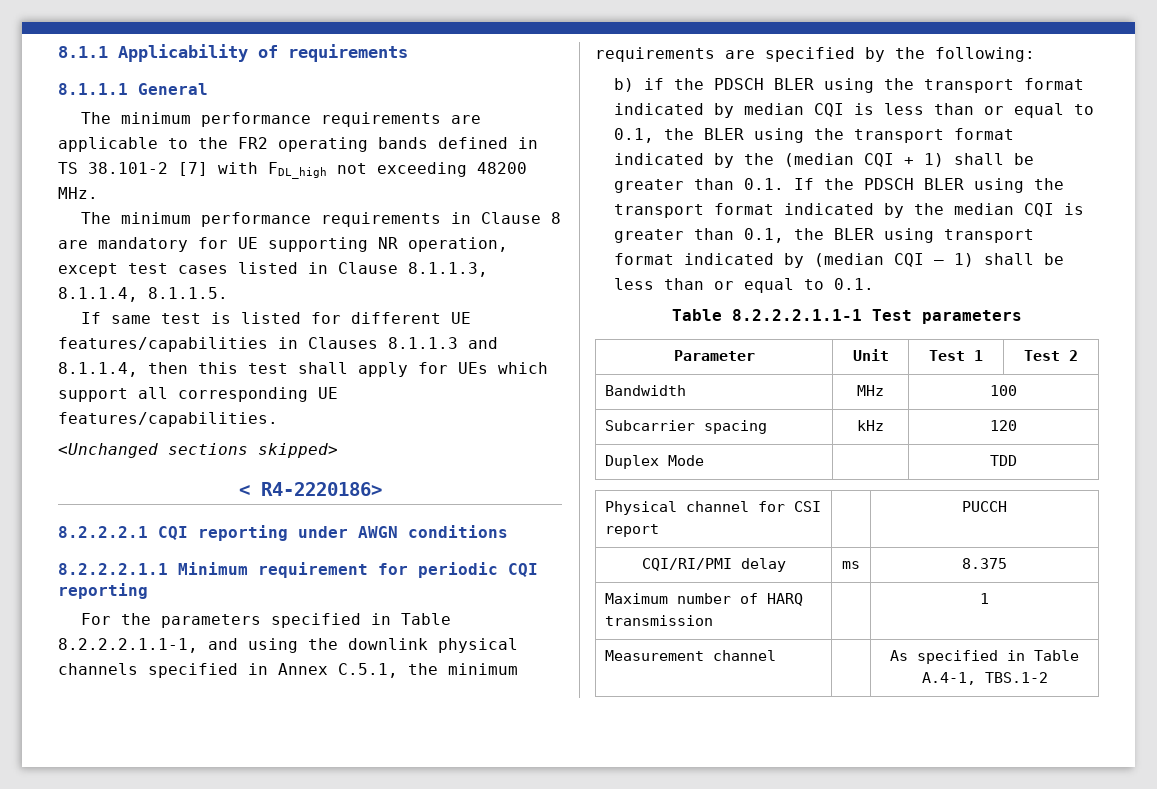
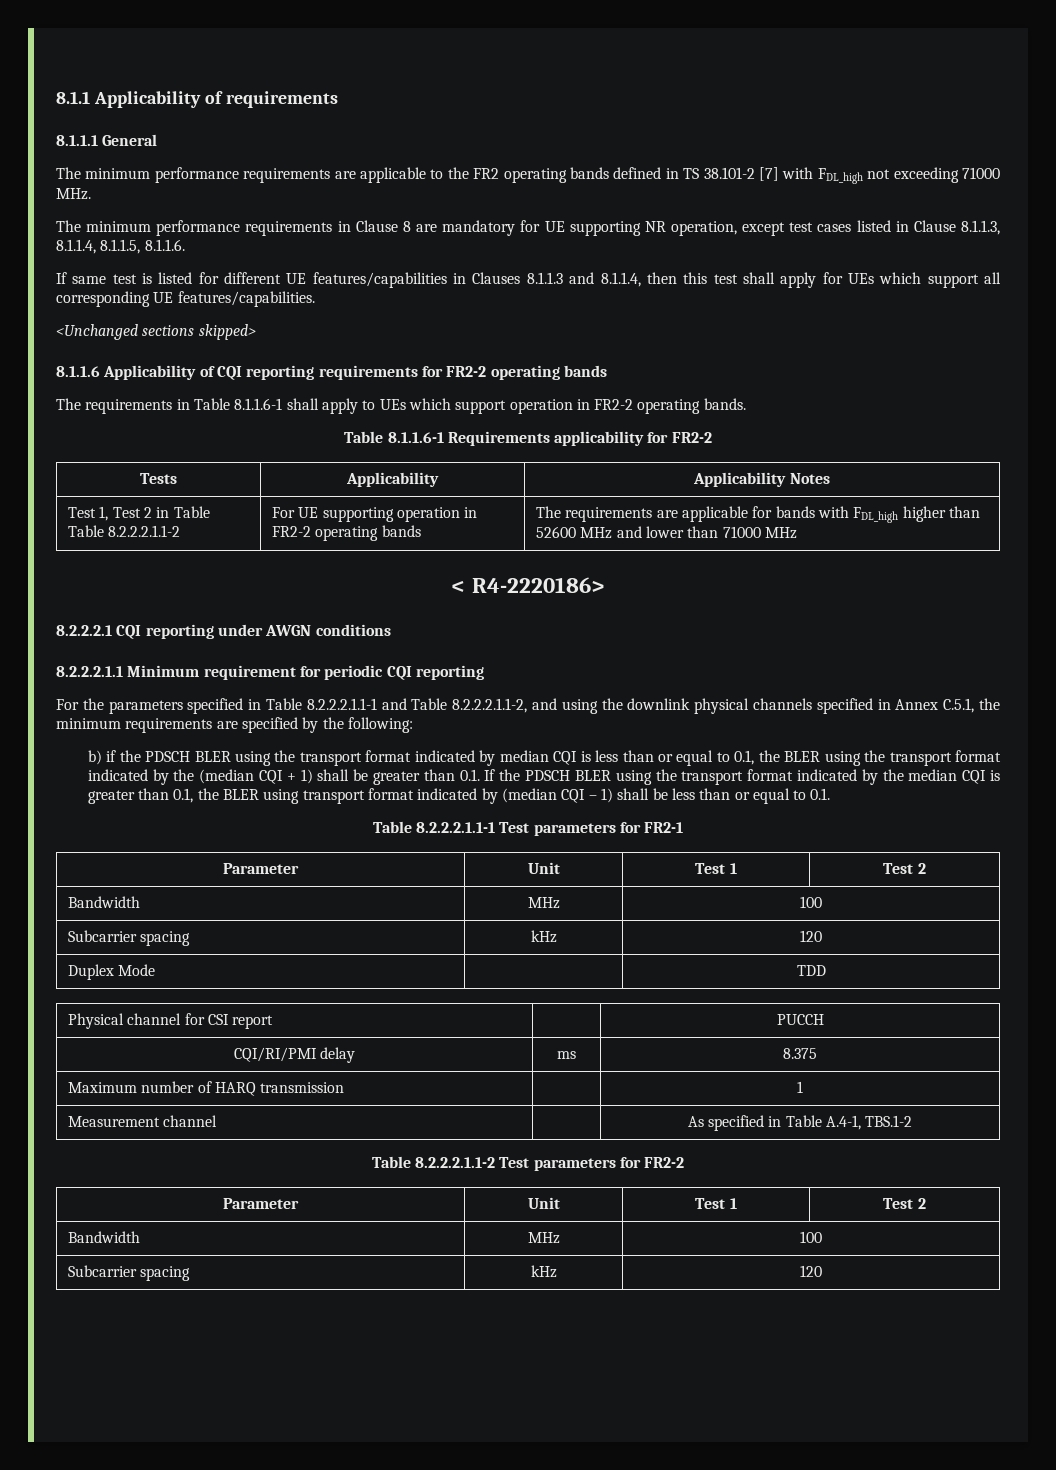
[477,162,527,174] 48200 -> [961,167,1000,179] 71000
[148,287,228,299] 8.1.1.5. -> [100,239,185,254] 8.1.1.5, 8.1.1.6.
(338, 450) none -> [56,365,607,380] [56,398,746,414] [344,431,712,446] [140,473,177,484] [346,472,439,487] [693,472,830,487] [67,506,210,521] [67,525,181,537] [271,507,478,522] [271,525,421,541] [535,506,980,523] [535,526,797,539] // 8.1.1.6 Applicability of CQI reporting requirements for FR2-2 operating bands // The requirements in Table 8.1.1.6-1 shall apply to UEs which support operation in FR2-2 operating bands. // Table 8.1.1.6-1 Requirements applicability for FR2-2 // Tests | Applicability | Applicability Notes // Test 1, Test 2 in Table Table 8.2.2.2.1.1-2 | For UE supporting operation in FR2-2 operating bands | The requirements are applicable for bands with FDL_high higher than 52600 MHz and lower than 71000 MHz
[58,638,198,653] 8.2.2.2.1.1-1, -> [306,698,528,713] 8.2.2.2.1.1-1 and Table 8.2.2.2.1.1-2,
(1022, 317) none -> [619,822,684,833] for FR2-1
(1048, 677) none -> [371,1156,685,1171] [223,1198,299,1209] [527,1197,560,1209] [695,1198,737,1209] [883,1198,926,1209] [67,1231,140,1243] [527,1232,560,1244] [800,1231,822,1243] [67,1265,191,1281] [530,1265,557,1278] [800,1265,822,1277] // Table 8.2.2.2.1.1-2 Test parameters for FR2-2 // Parameter | Unit | Test 1 | Test 2 // Bandwidth | MHz | 100 // Subcarrier spacing | kHz | 120

